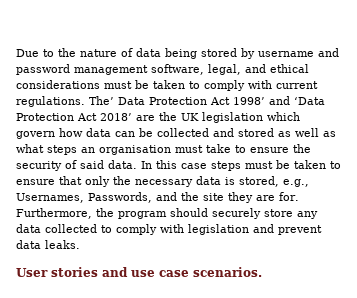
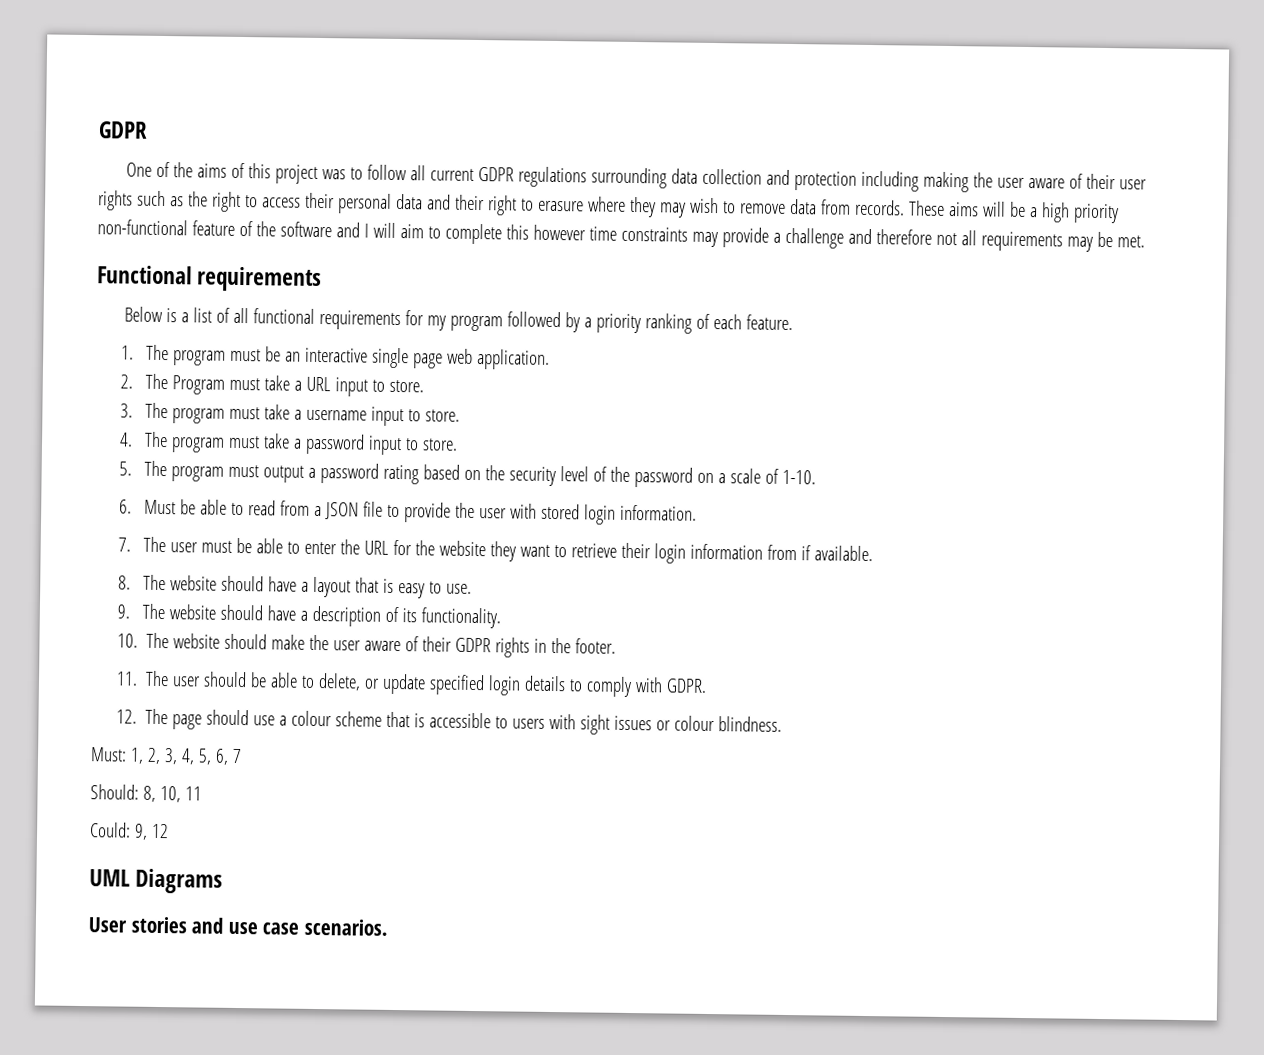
[16,48,339,59] [16,64,309,75] [16,80,318,91] [16,96,325,107] [16,112,300,123] [16,128,336,139] [16,144,311,155] [16,160,341,171] [16,176,309,187] [16,192,299,203] [16,208,318,219] [16,224,322,235] [16,240,80,249] Due to the nature of data being stored by username and password management software, legal, and ethical considerations must be taken to comply with current regulations. The’ Data Protection Act 1998’ and ‘Data Protection Act 2018’ are the UK legislation which govern how data can be collected and stored as well as what steps an organisation must take to ensure the security of said data. In this case steps must be taken to ensure that only the necessary data is stored, e.g., Usernames, Passwords, and the site they are for. Furthermore, the program should securely store any data collected to comply with legislation and prevent data leaks. -> [98,121,148,139] [125,161,1147,193] [97,190,1119,224] [97,219,1145,252] [97,265,323,293] [123,306,793,334] [121,344,550,370] [120,373,424,397] [120,402,460,427] [119,431,458,456] [119,460,816,488] [119,499,697,525] [118,536,873,564] [118,574,472,599] [117,603,501,629] [117,632,617,658] [116,670,708,698] [116,708,783,735] [90,747,242,765] [90,784,202,803] [90,822,169,840] [89,868,224,894] GDPR // One of the aims of this project was to follow all current GDPR regulations surrounding data collection and protection including making the user aware of their user rights such as the right to access their personal data and their right to erasure where they may wish to remove data from records. These aims will be a high priority non-functional feature of the software and I will aim to complete this however time constraints may provide a challenge and therefore not all requirements may be met. // Functional requirements // Below is a list of all functional requirements for my program followed by a priority ranking of each feature. // 1. The program must be an interactive single page web application. // 2. The Program must take a URL input to store. // 3. The program must take a username input to store. // 4. The program must take a password input to store. // 5. The program must output a password rating based on the security level of the password on a scale of 1-10. // 6. Must be able to read from a JSON file to provide the user with stored login information. // 7. The user must be able to enter the URL for the website they want to retrieve their login information from if available. // 8. The website should have a layout that is easy to use. // 9. The website should have a description of its functionality. // 10. The website should make the user aware of their GDPR rights in the footer. // 11. The user should be able to delete, or update specified login details to comply with GDPR. // 12. The page should use a colour scheme that is accessible to users with sight issues or colour blindness. // Must: 1, 2, 3, 4, 5, 6, 7 // Should: 8, 10, 11 // Could: 9, 12 // UML Diagrams

